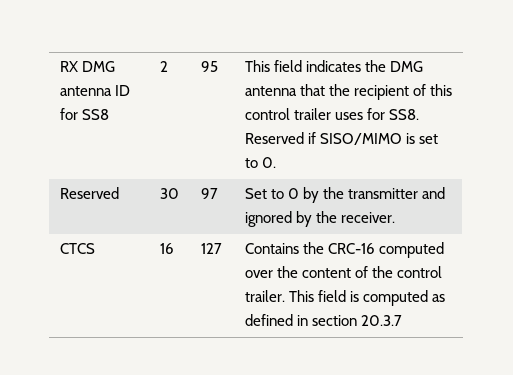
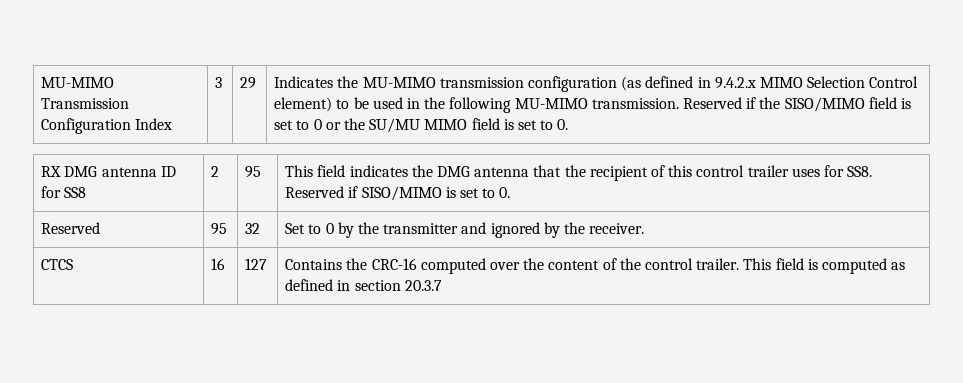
(59, 66) none -> [41,77,115,88] [41,98,130,109] [41,118,173,134] [215,77,223,88] [240,77,257,89] [274,76,919,92] [274,97,911,113] [274,118,569,133] MU-MIMO Transmission Configuration Index | 3 | 29 | Indicates the MU-MIMO transmission configuration (as defined in 9.4.2.x MIMO Selection Control element) to be used in the following MU-MIMO transmission. Reserved if the SISO/MIMO field is set to 0 or the SU/MU MIMO field is set to 0. //
[159,188,179,199] [200,188,218,199] 30 | 97 -> [211,223,228,235] [245,223,261,234] 95 | 32

